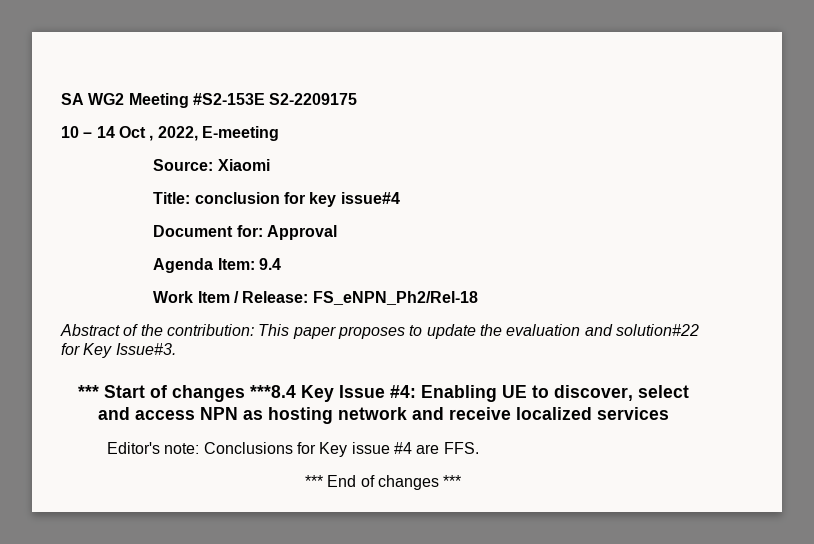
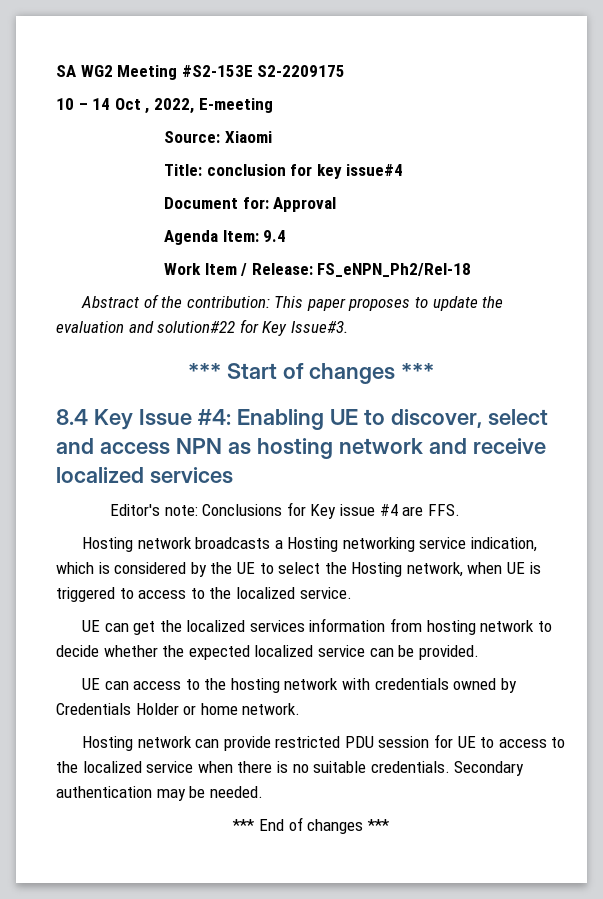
[249,385,296,398] ***8.4 -> [401,363,435,379] [56,409,88,425] *** // 8.4
(479, 448) none -> [81,537,538,552] [56,562,541,577] [56,587,352,602] [81,618,552,635] [56,645,479,660] [81,678,517,693] [56,703,301,715] [81,734,566,751] [56,761,525,776] [56,786,263,801] // Hosting network broadcasts a Hosting networking service indication, which is considered by the UE to select the Hosting network, when UE is triggered to access to the localized service. // UE can get the localized services information from hosting network to decide whether the expected localized service can be provided. // UE can access to the hosting network with credentials owned by Credentials Holder or home network. // Hosting network can provide restricted PDU session for UE to access to the localized service when there is no suitable credentials. Secondary authentication may be needed.

